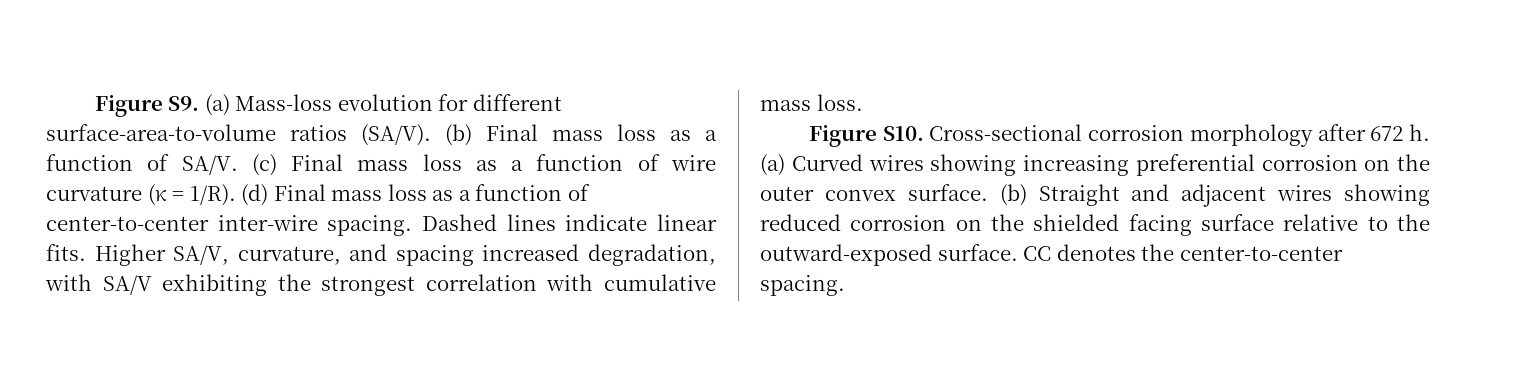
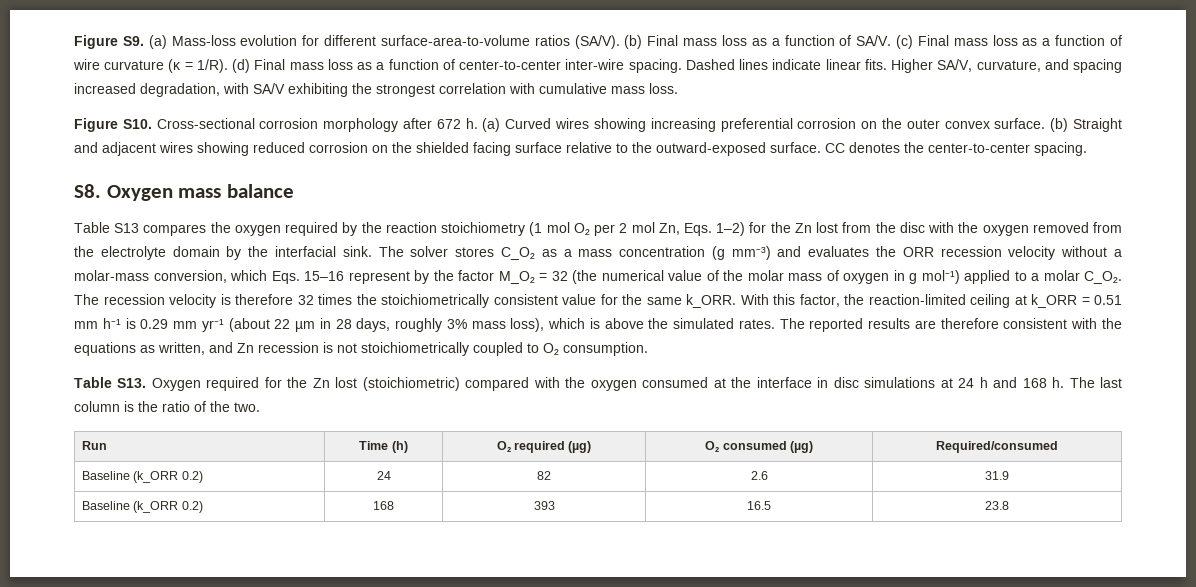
(845, 285) none -> [74,184,295,201] [74,222,1123,236] [74,246,1122,260] [74,270,1122,284] [74,294,1122,308] [74,318,1122,332] [74,342,648,356] [74,377,1123,391] [74,401,260,412] [81,441,107,450] [359,441,408,453] [496,441,592,453] [705,441,813,453] [936,441,1058,453] [81,471,203,483] [376,471,391,480] [537,471,551,480] [750,471,768,480] [985,471,1009,480] [81,501,203,513] [373,501,394,510] [533,501,555,510] [747,501,771,510] [985,501,1009,510] // S8. Oxygen mass balance // Table S13 compares the oxygen required by the reaction stoichiometry (1 mol O₂ per 2 mol Zn, Eqs. 1–2) for the Zn lost from the disc with the oxygen removed from the electrolyte domain by the interfacial sink. The solver stores C_O₂ as a mass concentration (g mm⁻³) and evaluates the ORR recession velocity without a molar-mass conversion, which Eqs. 15–16 represent by the factor M_O₂ = 32 (the numerical value of the molar mass of oxygen in g mol⁻¹) applied to a molar C_O₂. The recession velocity is therefore 32 times the stoichiometrically consistent value for the same k_ORR. With this factor, the reaction-limited ceiling at k_ORR = 0.51 mm h⁻¹ is 0.29 mm yr⁻¹ (about 22 µm in 28 days, roughly 3% mass loss), which is above the simulated rates. The reported results are therefore consistent with the equations as written, and Zn recession is not stoichiometrically coupled to O₂ consumption. // Table S13. Oxygen required for the Zn lost (stoichiometric) compared with the oxygen consumed at the interface in disc simulations at 24 h and 168 h. The last column is the ratio of the two. // Run | Time (h) | O₂ required (µg) | O₂ consumed (µg) | Required/consumed // Baseline (k_ORR 0.2) | 24 | 82 | 2.6 | 31.9 // Baseline (k_ORR 0.2) | 168 | 393 | 16.5 | 23.8

